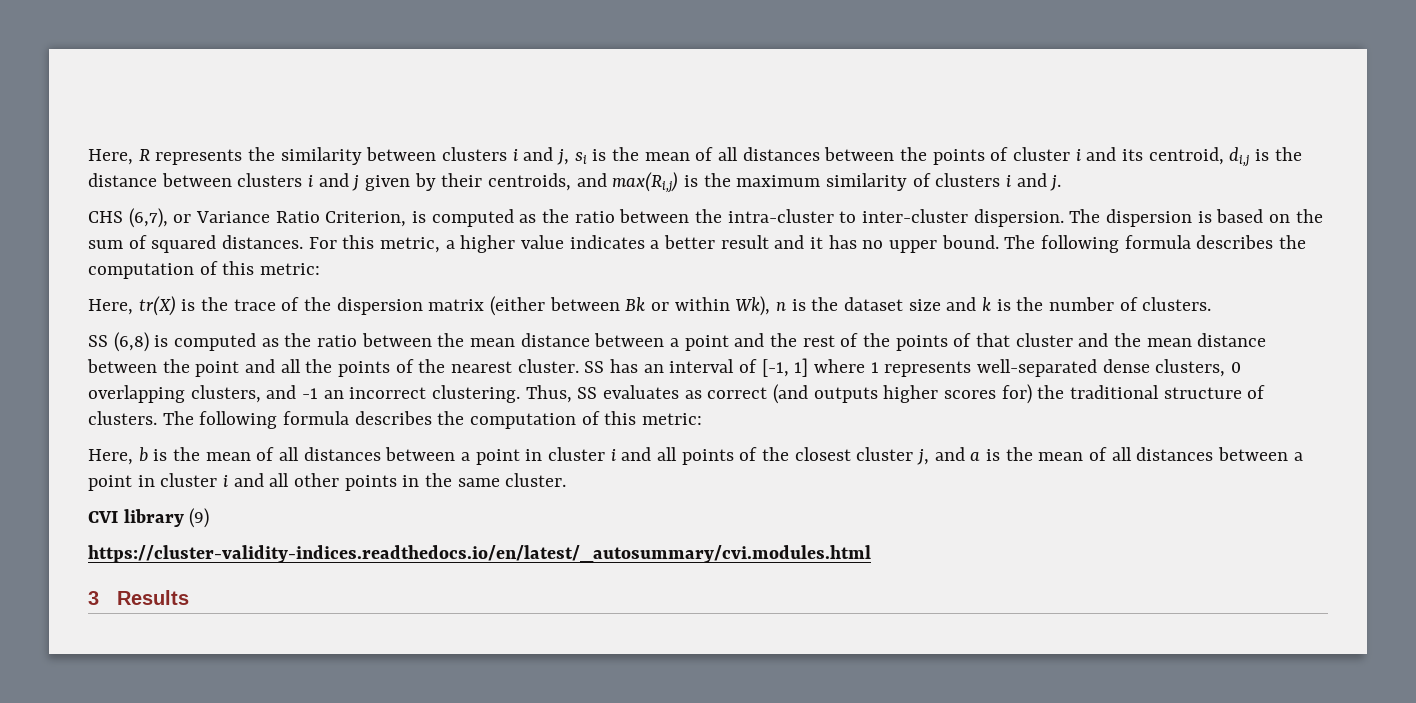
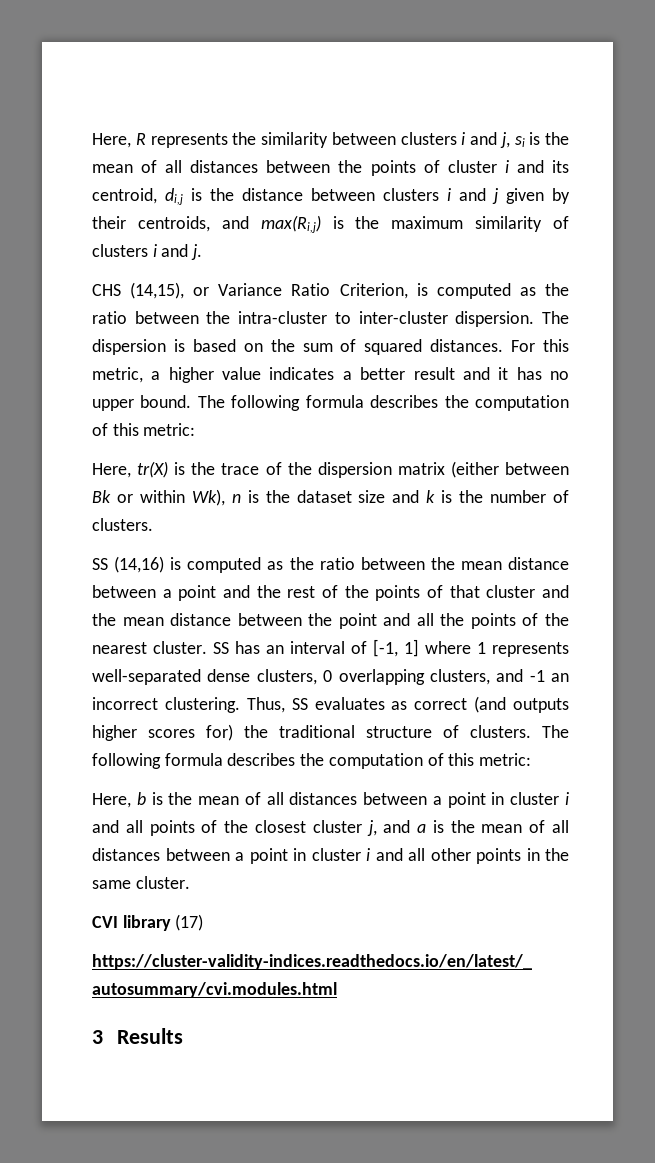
[128,208,168,228] (6,7), -> [130,282,185,299] (14,15),
[113,332,149,352] (6,8) -> [114,556,165,573] (14,16)
[189,508,210,528] (9) -> [175,914,204,931] (17)

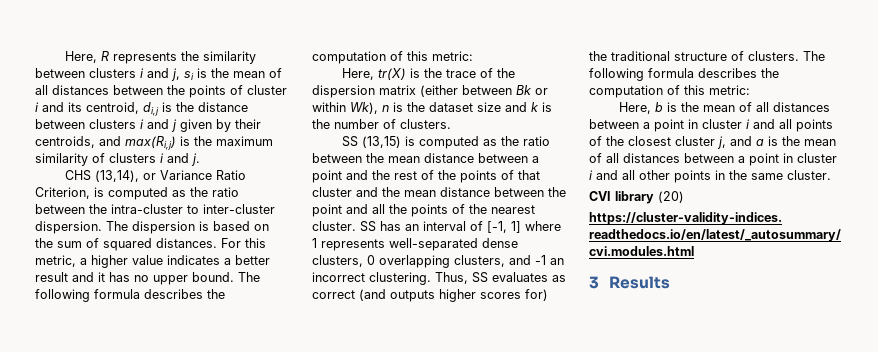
[130,282,185,299] (14,15), -> [94,170,139,182] (13,14),
[114,556,165,573] (14,16) -> [361,136,401,148] (13,15)
[175,914,204,931] (17) -> [658,191,684,203] (20)

